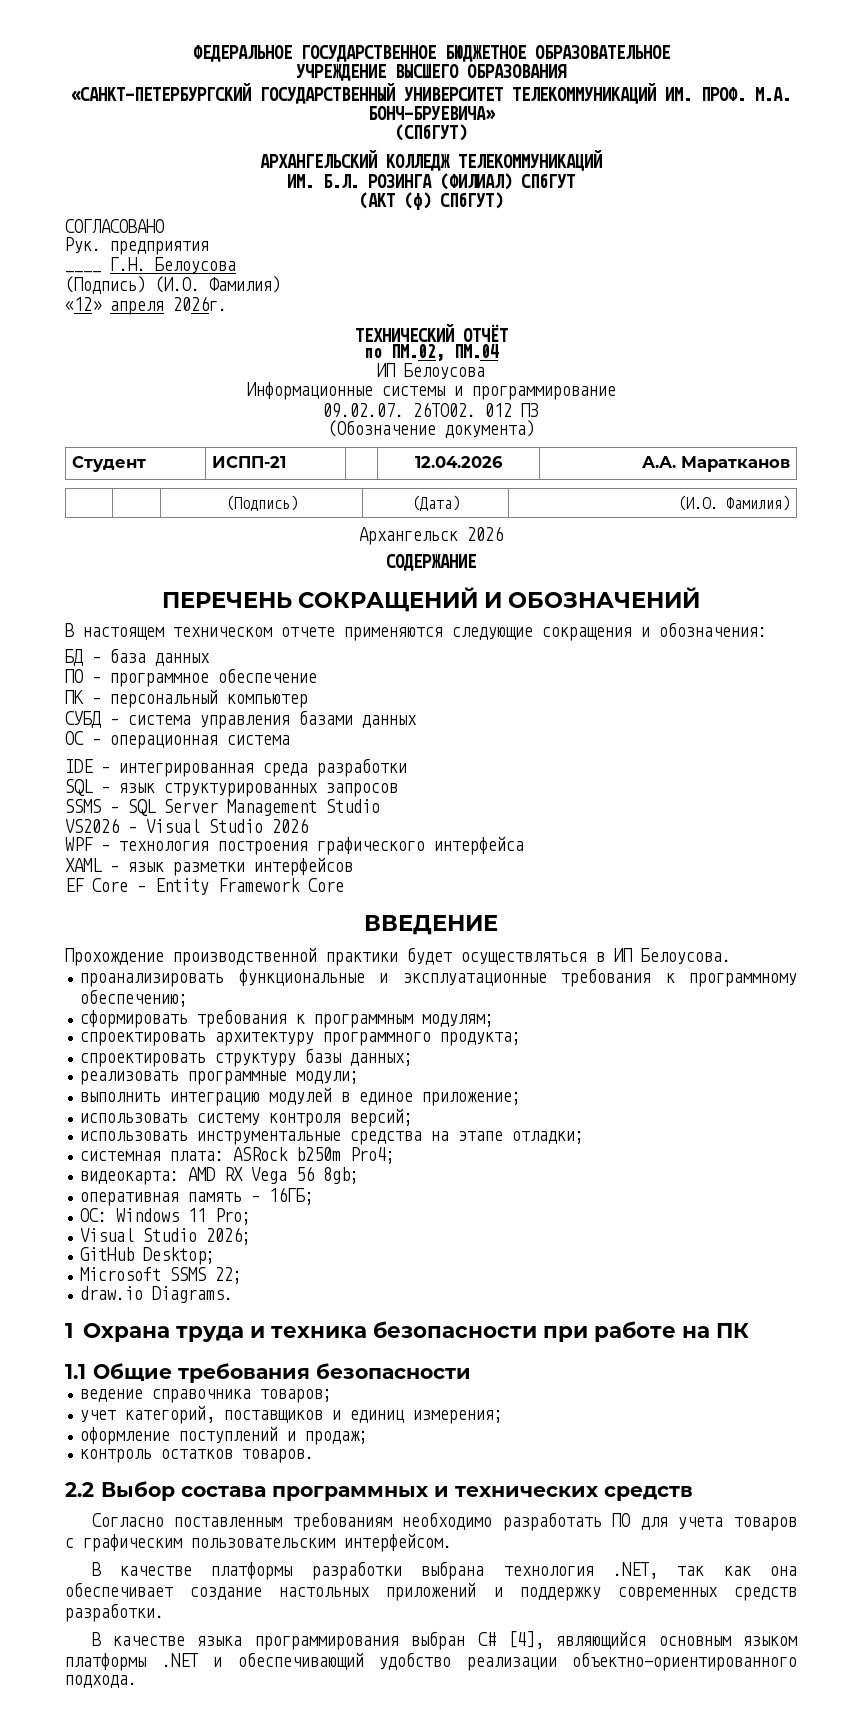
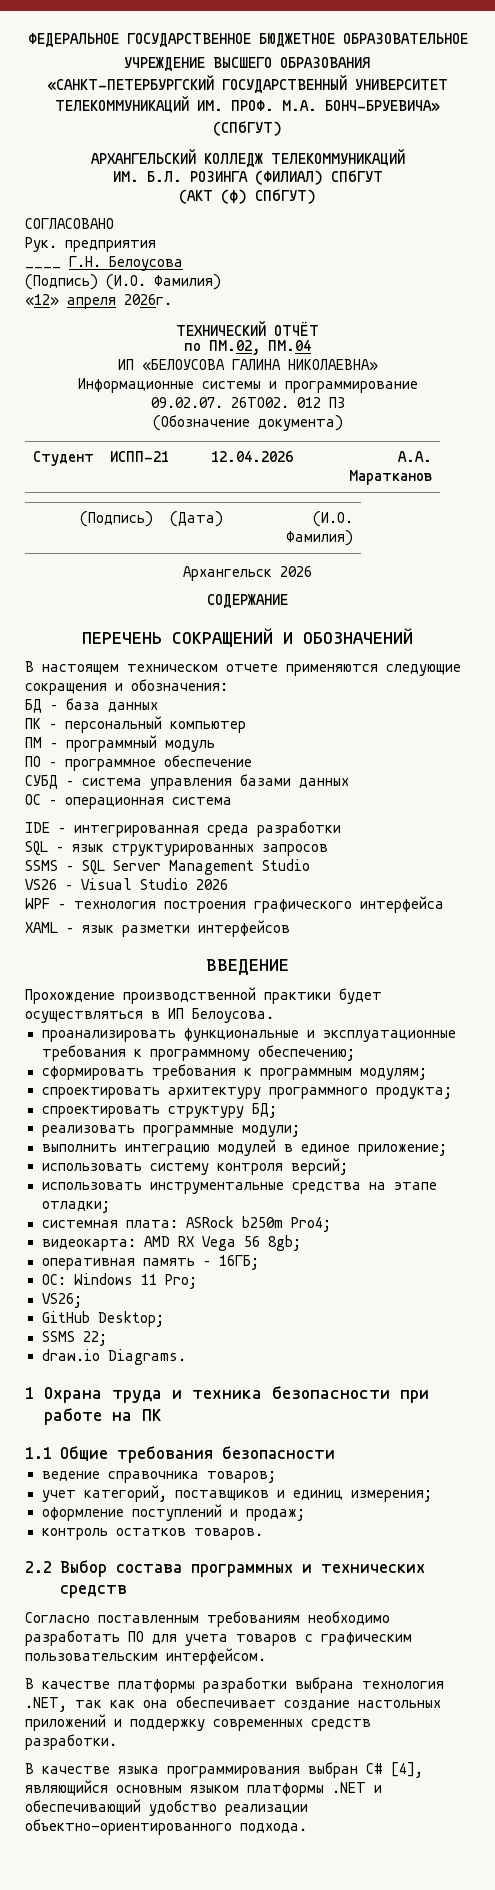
[404,363,485,380] Белоусова -> [141,359,378,371] «БЕЛОУСОВА ГАЛИНА НИКОЛАЕВНА»
(210, 659) none -> [25,716,246,733] [25,735,215,752] // ПК – персональный компьютер // ПМ – программный модуль
[65,689,308,708] // ПК – персональный компьютер -> (252, 761) none
[65,818,119,833] VS2026 -> [25,879,57,890] VS26
[65,878,344,895] // EF Core – Entity Framework Core -> (290, 928) none
[305,1048,414,1066] базы данных; -> [251,1103,277,1118] БД;
[80,1227,252,1245] Visual Studio 2026; -> [41,1293,82,1308] VS26;
[80,1267,162,1281] Microsoft -> (164, 1319) none

